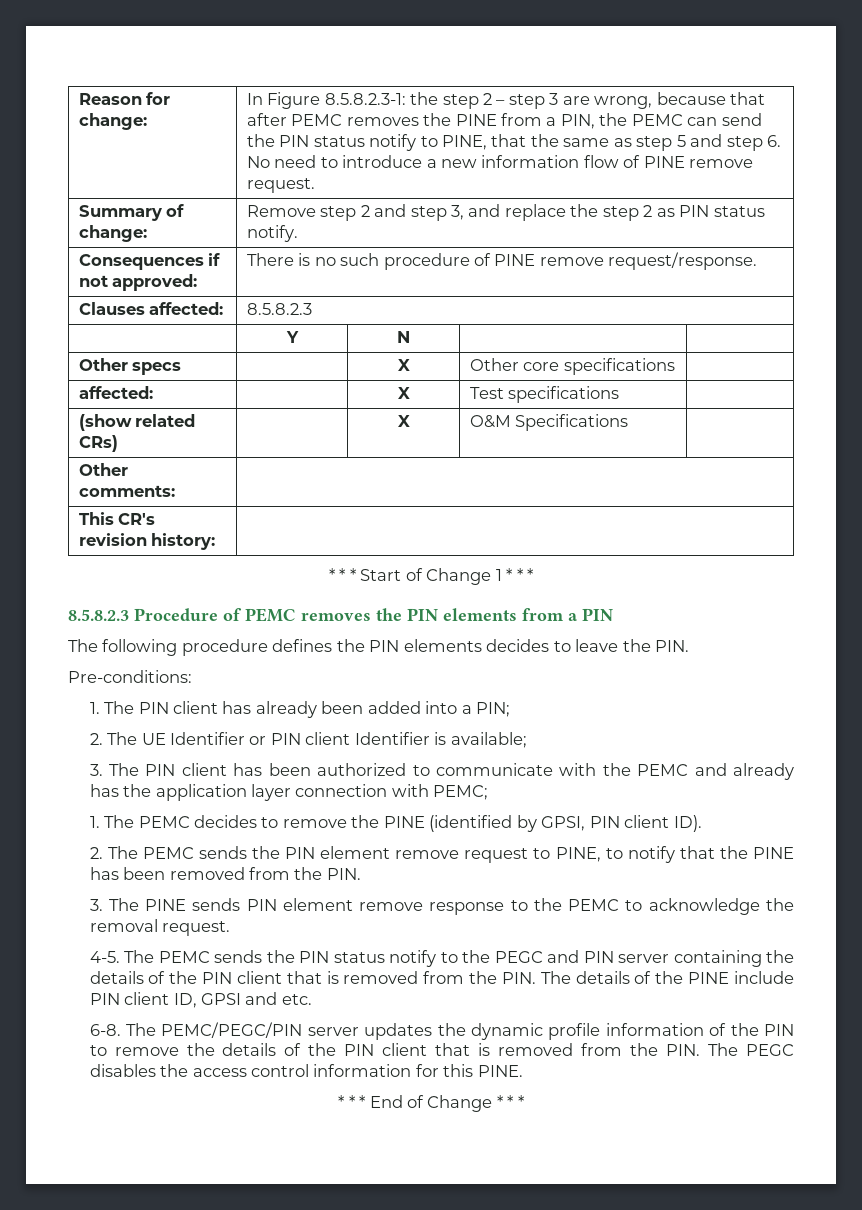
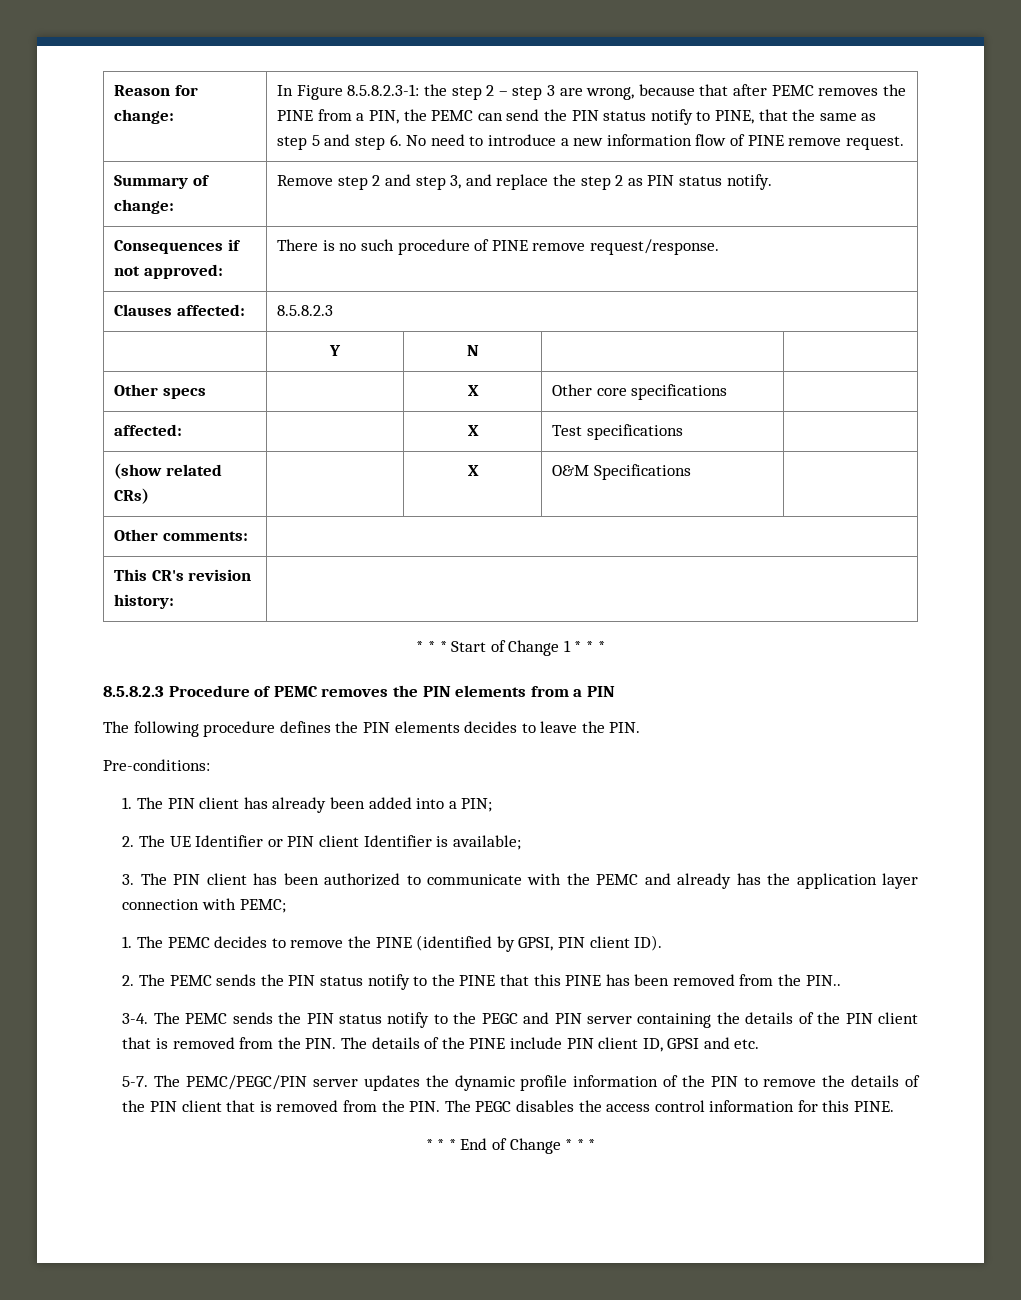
[320,846,748,863] element remove request to PINE, to notify that the -> [319,974,561,990] status notify to the PINE that this
[326,868,361,880] [89,898,795,915] [89,919,231,936] [89,951,120,963] PIN. // 3. The PINE sends PIN element remove response to the PEMC to acknowledge the removal request. // 4-5. -> [805,975,841,986] [122,1013,149,1024] PIN.. // 3-4.
[89,1024,121,1036] 6-8. -> [122,1076,149,1087] 5-7.

